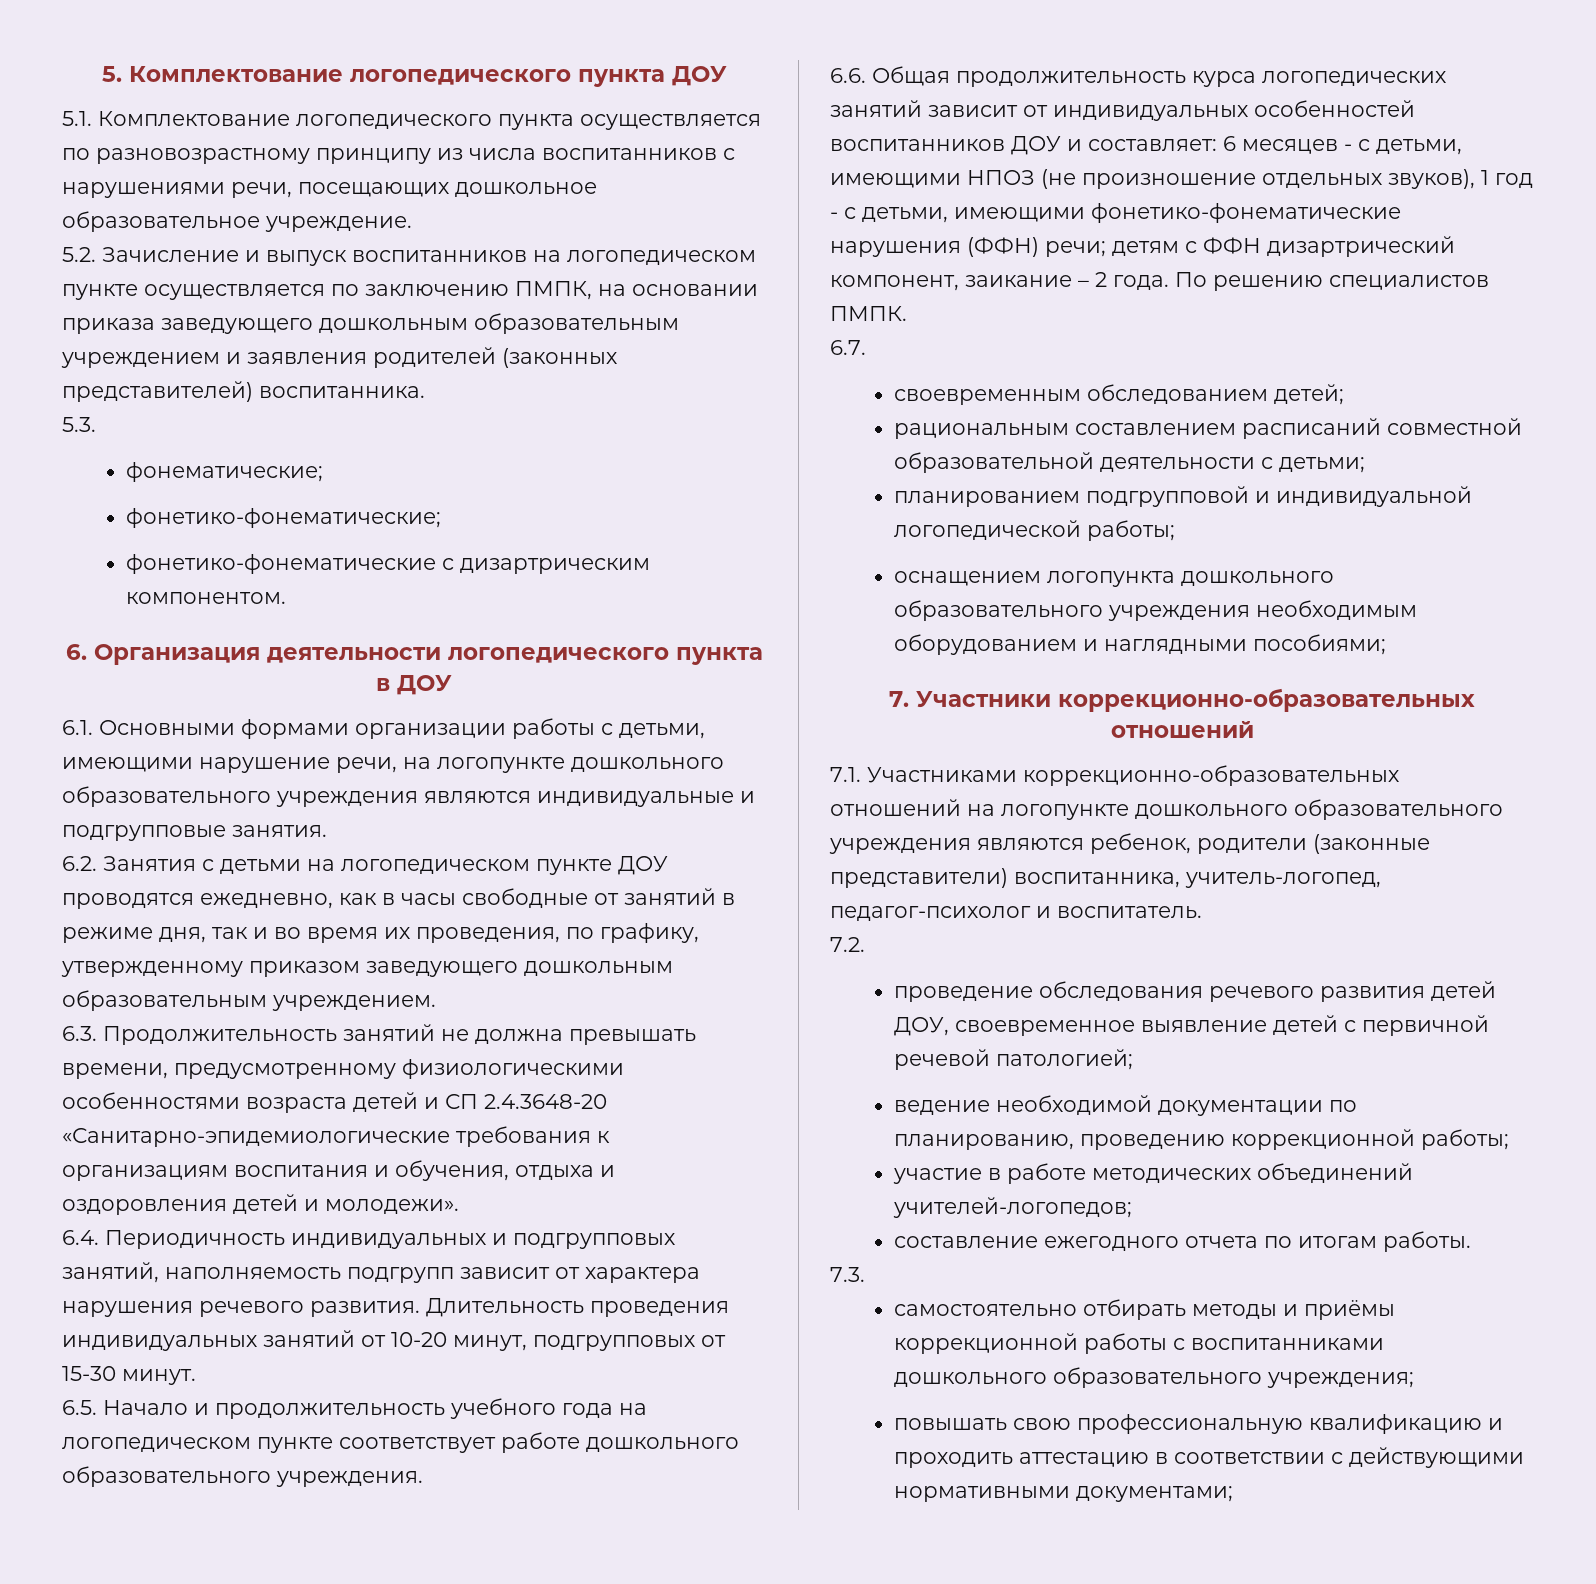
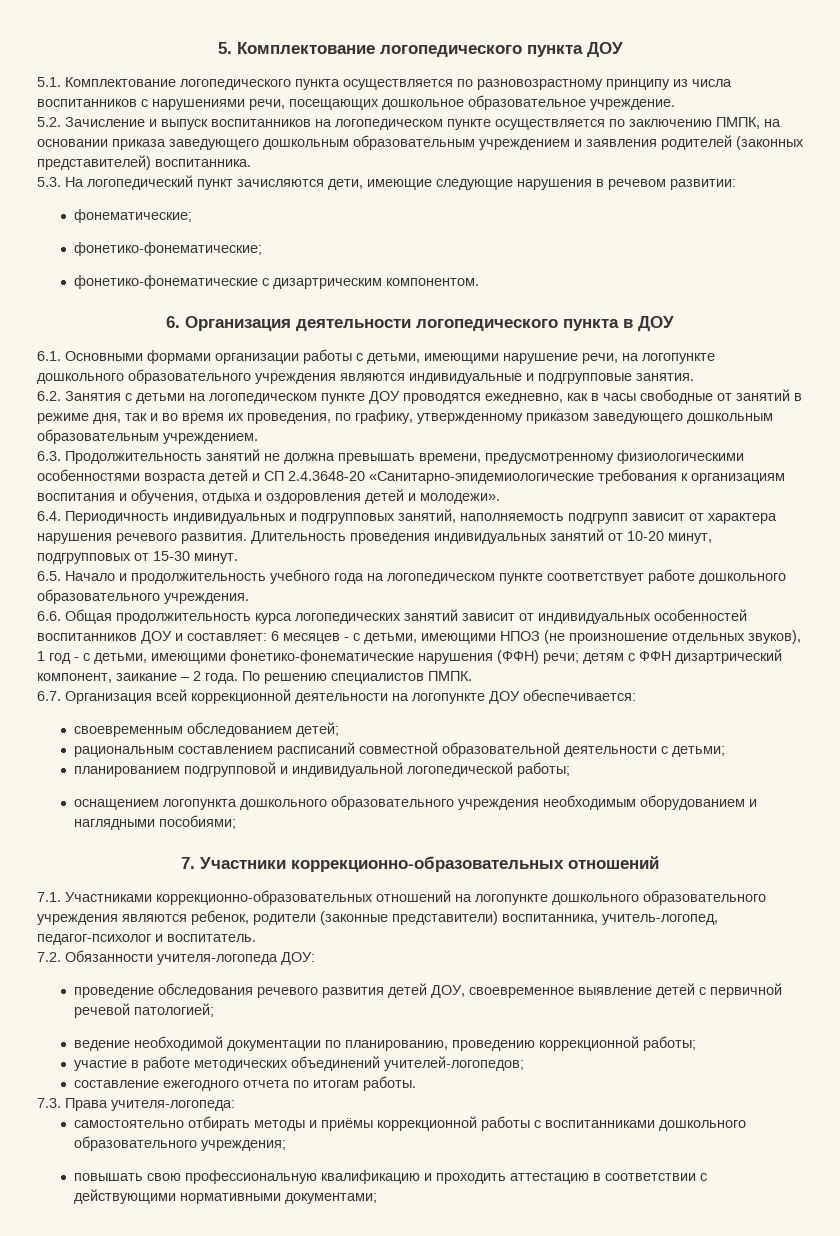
(96, 424) none -> [65,175,736,190] На логопедический пункт зачисляются дети, имеющие следующие нарушения в речевом развитии:
(866, 347) none -> [65,689,636,704] Организация всей коррекционной деятельности на логопункте ДОУ обеспечивается:
(865, 944) none -> [65,950,315,965] Обязанности учителя-логопеда ДОУ:
(865, 1274) none -> [65,1098,235,1111] Права учителя-логопеда:

